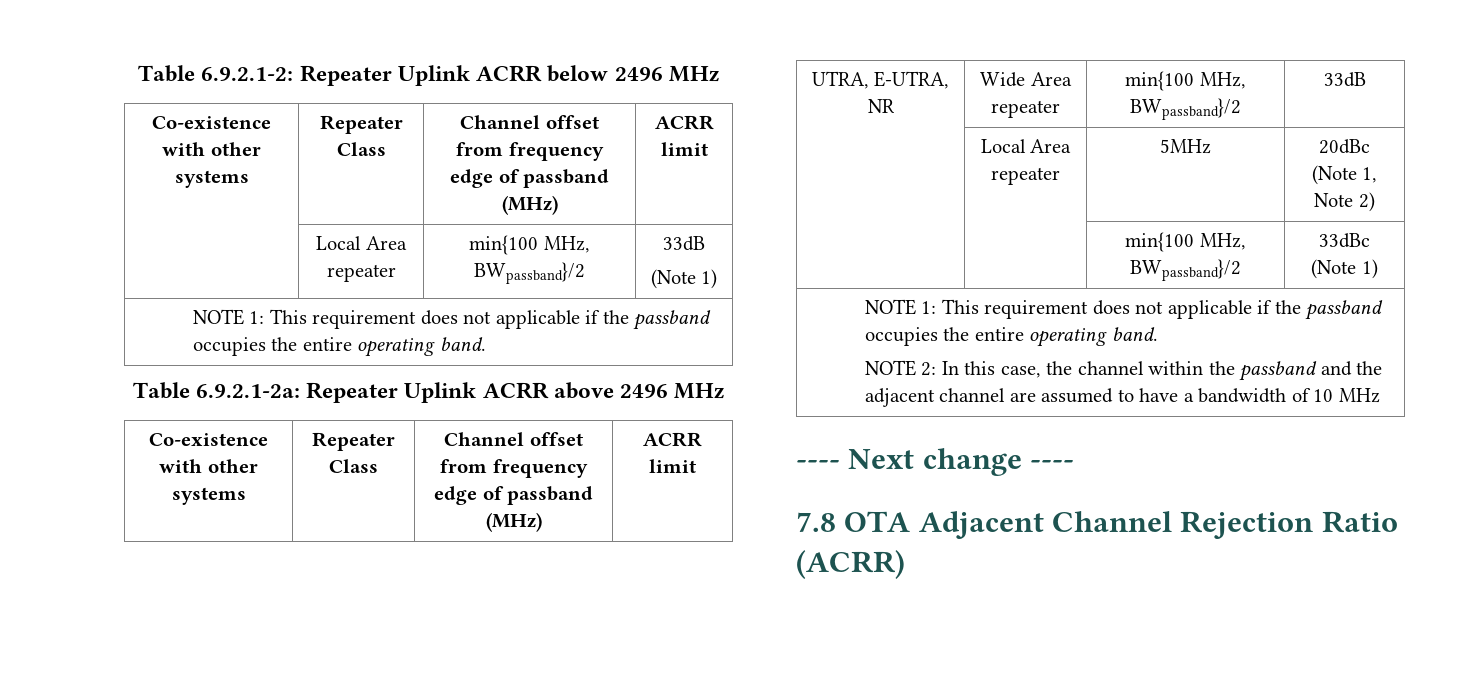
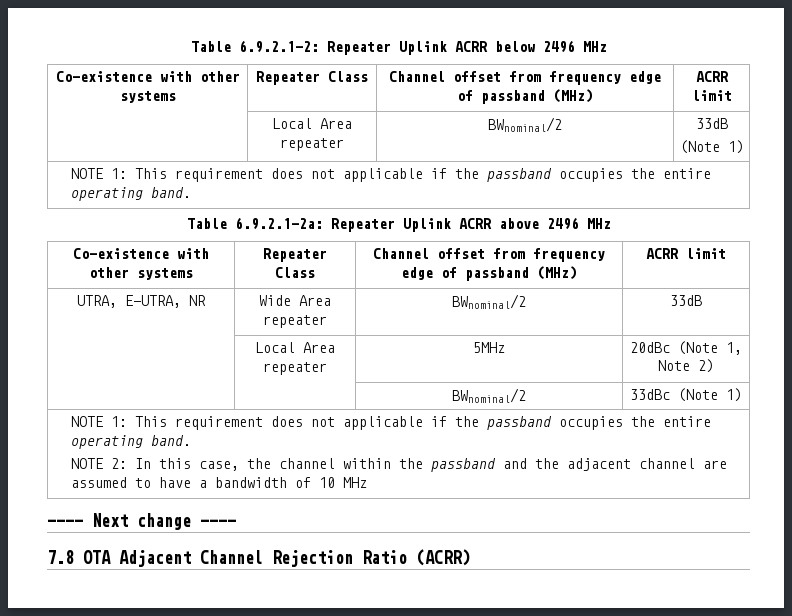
[469,235,590,255] [474,262,585,284] min{100 MHz, BWpassband}/2 -> [488,117,562,132] BWnominal/2
[1125,71,1246,91] [1130,98,1241,120] min{100 MHz, BWpassband}/2 -> [452,294,526,309] BWnominal/2
[1125,232,1246,252] [1130,259,1241,281] min{100 MHz, BWpassband}/2 -> [452,388,526,403] BWnominal/2

